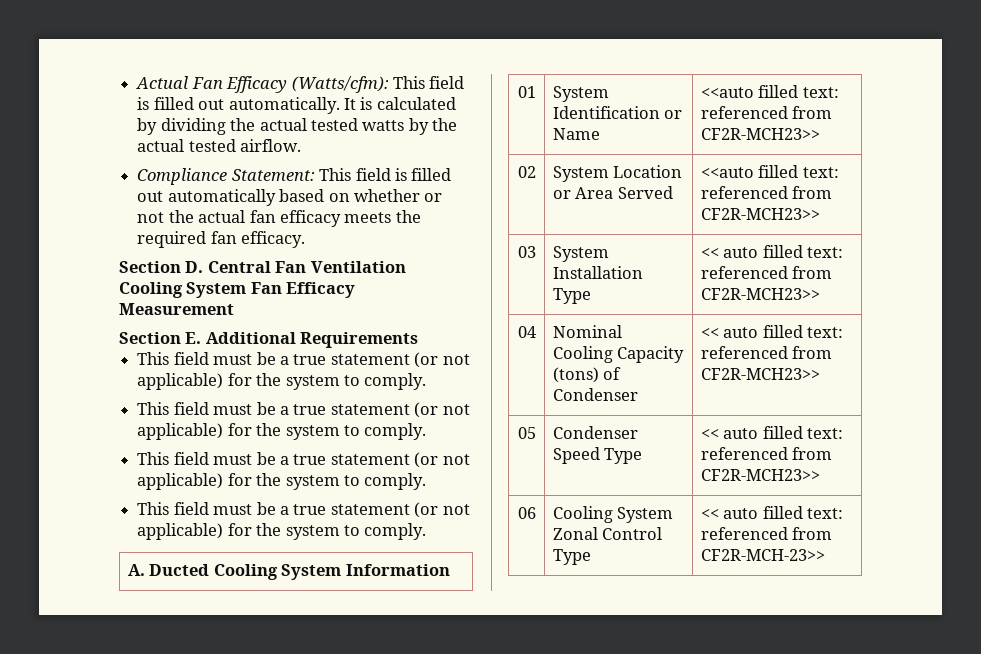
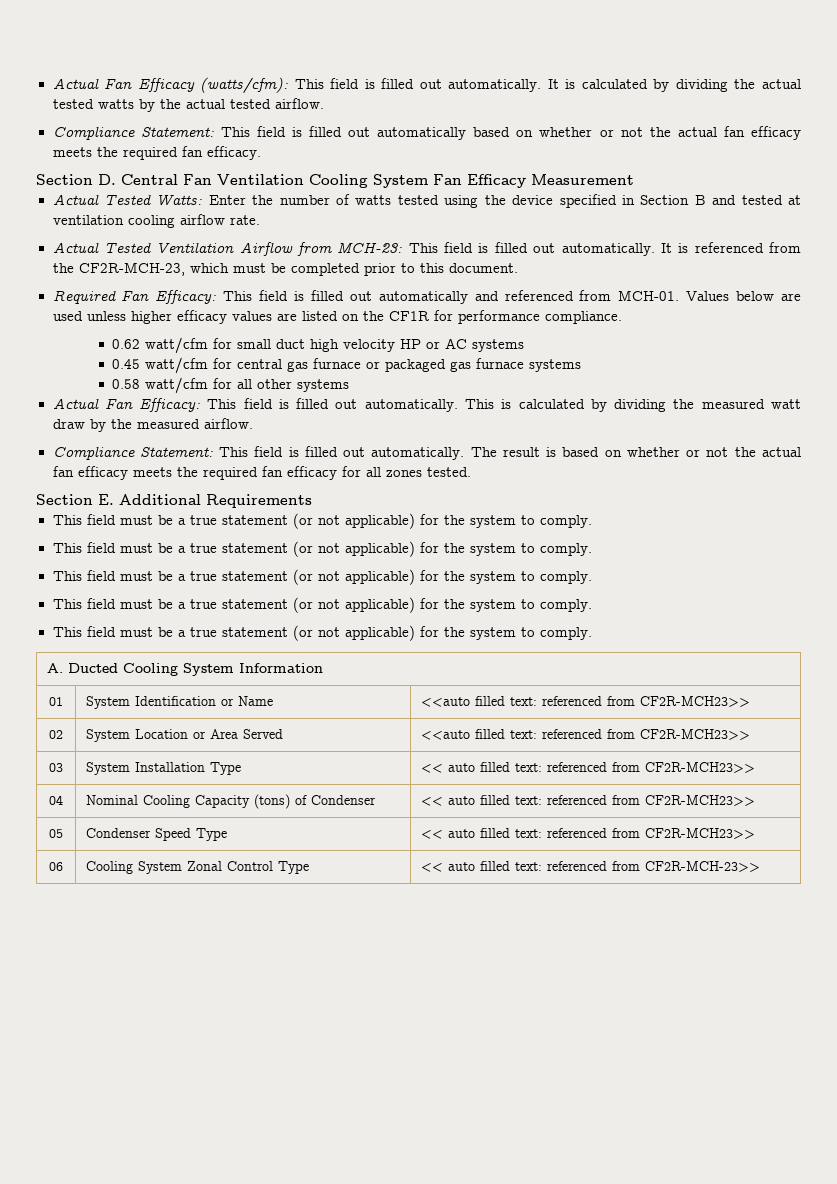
[291,76,389,93] (Watts/cfm): -> [200,77,289,93] (watts/cfm):
(234, 309) none -> [52,194,801,208] [52,214,260,228] [52,242,802,256] [52,262,518,276] [52,290,801,304] [52,310,622,324] [112,337,525,354] [112,357,582,374] [112,377,350,394] [52,398,801,412] [52,418,253,432] [52,446,801,460] [52,466,471,480] // Actual Tested Watts: Enter the number of watts tested using the device specified in Section B and tested at ventilation cooling airflow rate. // Actual Tested Ventilation Airflow from MCH-23: This field is filled out automatically. It is referenced from the CF2R-MCH-23, which must be completed prior to this document. // Required Fan Efficacy: This field is filled out automatically and referenced from MCH-01. Values below are used unless higher efficacy values are listed on the CF1R for performance compliance. // 0.62 watt/cfm for small duct high velocity HP or AC systems // 0.45 watt/cfm for central gas furnace or packaged gas furnace systems // 0.58 watt/cfm for all other systems // Actual Fan Efficacy: This field is filled out automatically. This is calculated by dividing the measured watt draw by the measured airflow. // Compliance Statement: This field is filled out automatically. The result is based on whether or not the actual fan efficacy meets the required fan efficacy for all zones tested.
(427, 531) none -> [52,625,592,641] // This field must be a true statement (or not applicable) for the system to comply.

